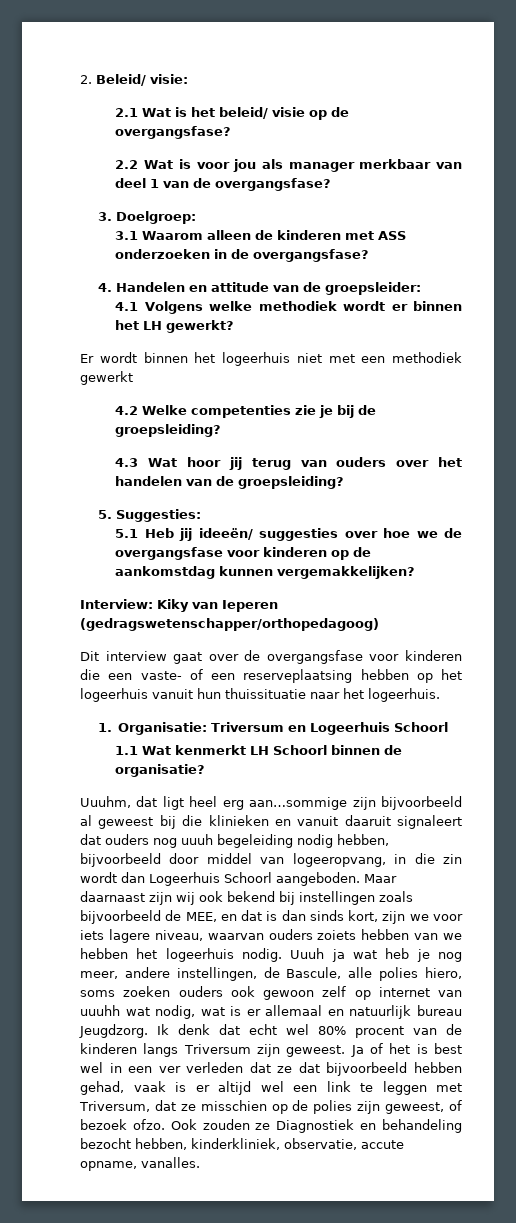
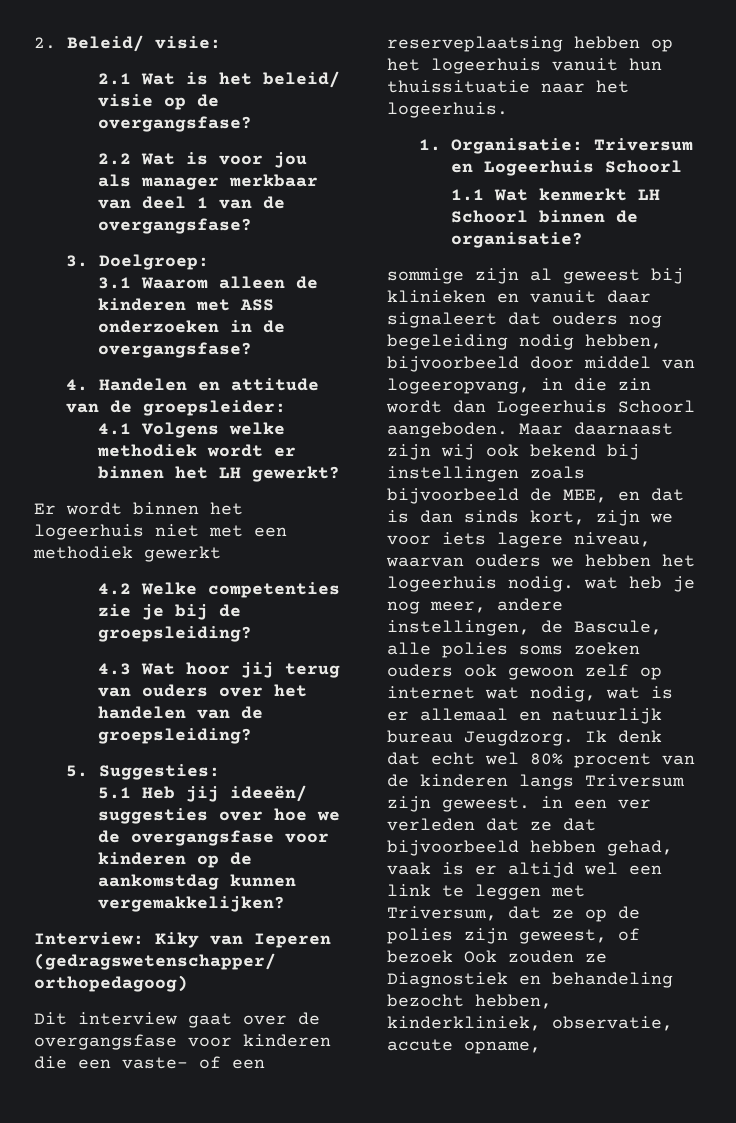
[80,796,462,810] Uuuhm, dat ligt heel erg aan…sommige zijn bijvoorbeeld -> [387,268,519,284] sommige zijn
[182,815,203,826] die -> (684, 276) none
[344,815,391,826] daaruit -> [607,290,651,303] daar
[181,834,213,845] uuuh -> (662, 321) none
[317,929,439,940] zoiets hebben van -> (541, 560) none
[290,948,345,962] Uuuh ja -> (574, 584) none
[424,967,462,979] hiero, -> (508, 650) none
[438,990,462,997] [80,1005,120,1016] van uuuhh -> (475, 692) none
[350,1043,463,1057] [80,1062,103,1073] Ja of het is best wel -> (530, 804) none
[200,1100,267,1111] misschien -> (574, 914) none
[132,1119,165,1130] ofzo. -> (453, 956) none
[141,1157,200,1168] vanalles. -> (541, 1047) none

